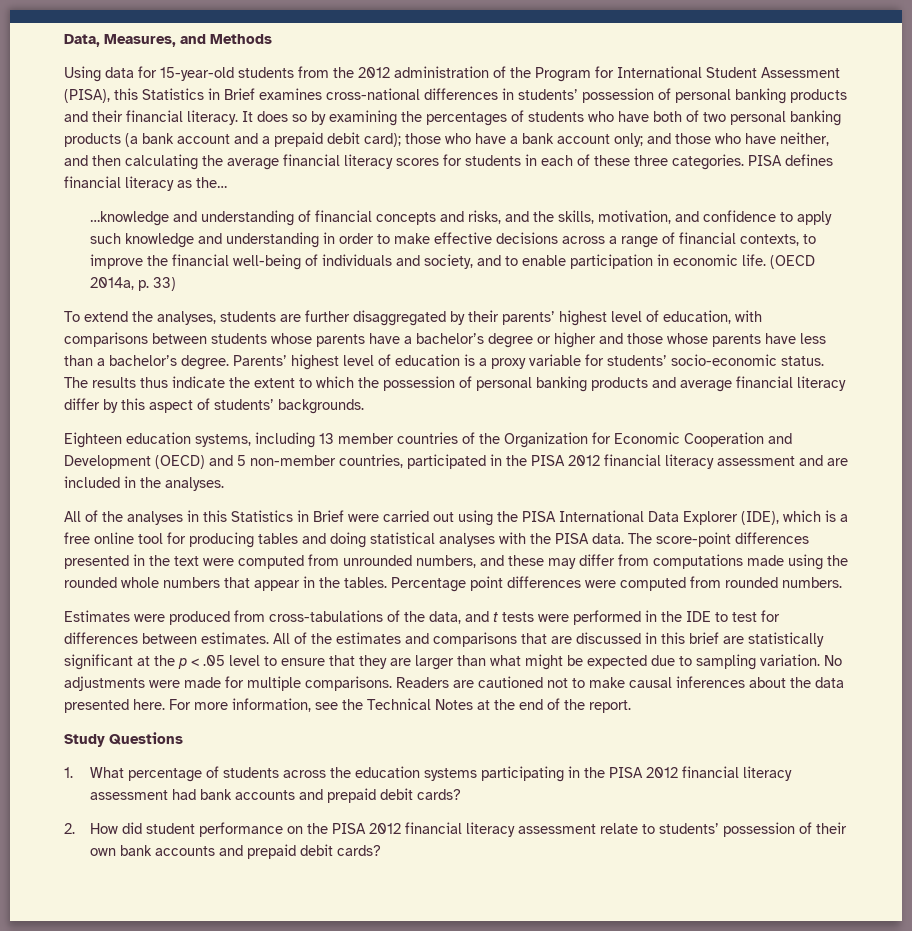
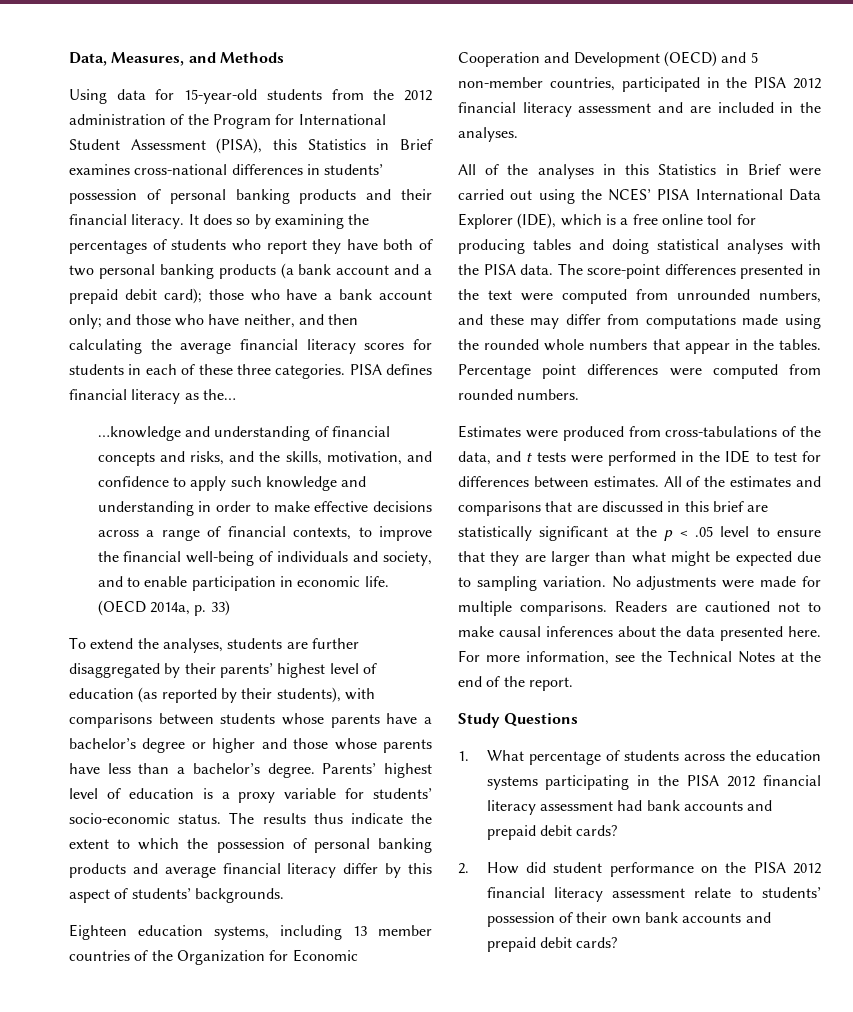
(614, 116) none -> [266,239,342,254] report they
[663,310,731,324] education, -> [69,687,341,703] education (as reported by their students),
(518, 516) none -> [608,188,652,201] NCES’

